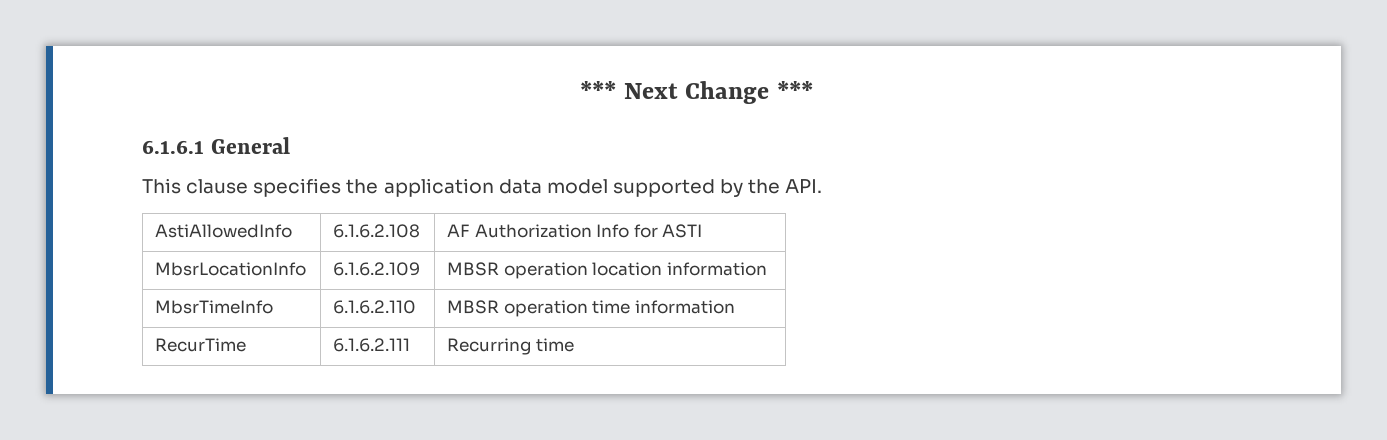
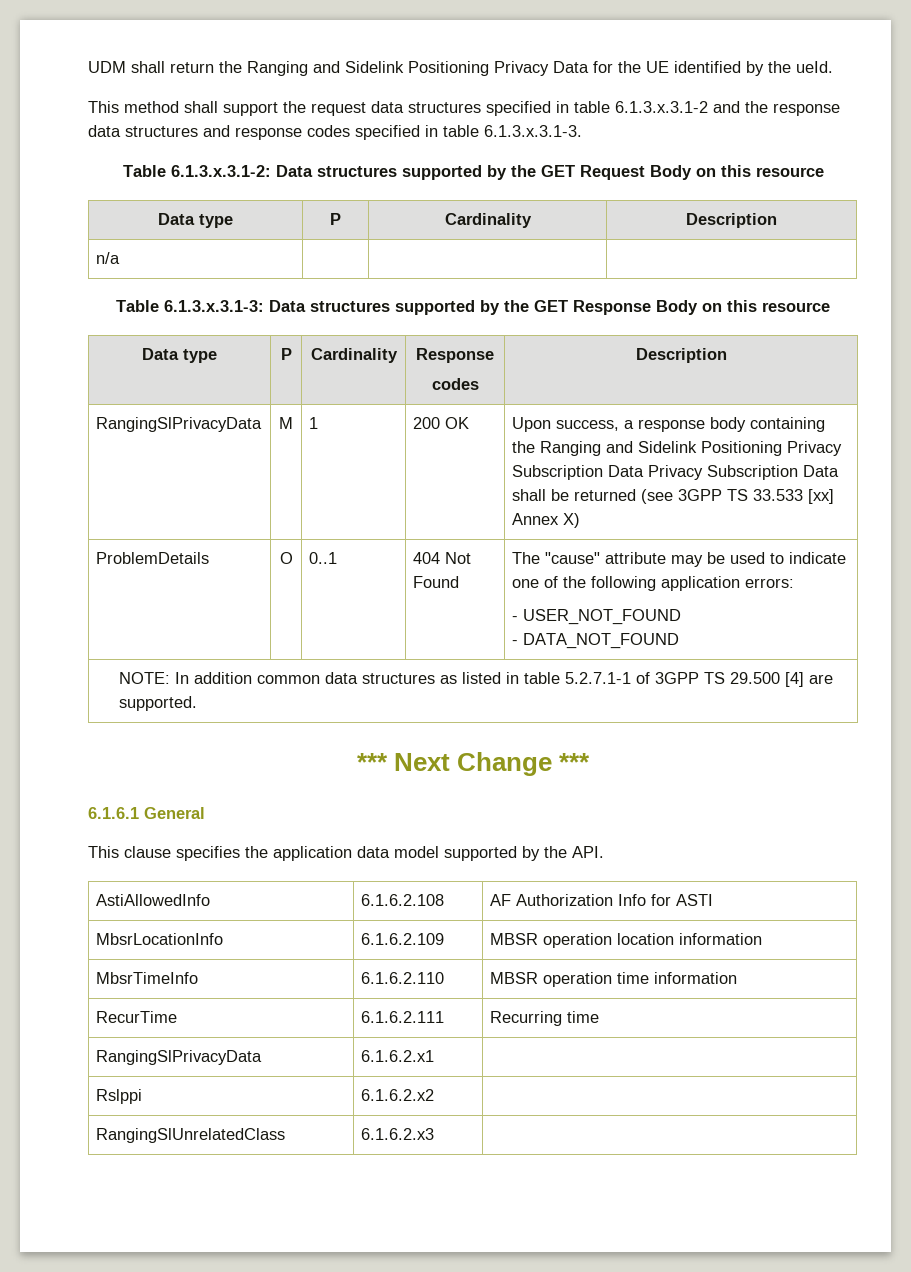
(580, 90) none -> [88,61,833,76] [88,101,840,116] [88,125,582,140] [122,165,824,180] [158,213,233,228] [330,213,341,225] [444,213,532,228] [686,213,777,228] [96,252,121,264] [116,300,830,315] [142,348,217,363] [280,348,292,360] [310,348,398,363] [416,348,494,363] [431,378,479,390] [635,348,727,363] [96,417,263,432] [279,417,293,429] [309,417,319,429] [413,417,470,429] [512,417,826,432] [512,441,843,456] [512,465,840,480] [512,489,835,504] [512,513,581,528] [96,552,210,564] [279,552,293,564] [309,552,338,564] [413,552,472,564] [413,576,460,588] [512,552,847,567] [512,576,795,591] [512,609,682,625] [512,633,680,649] [118,672,833,687] [118,696,197,711] UDM shall return the Ranging and Sidelink Positioning Privacy Data for the UE identified by the ueId. // This method shall support the request data structures specified in table 6.1.3.x.3.1-2 and the response data structures and response codes specified in table 6.1.3.x.3.1-3. // Table 6.1.3.x.3.1-2: Data structures supported by the GET Request Body on this resource // Data type | P | Cardinality | Description // n/a | | | // Table 6.1.3.x.3.1-3: Data structures supported by the GET Response Body on this resource // Data type | P | Cardinality | Response // codes | Description // RangingSlPrivacyData | M | 1 | 200 OK | Upon success, a response body containing the Ranging and Sidelink Positioning Privacy Subscription Data Privacy Subscription Data shall be returned (see 3GPP TS 33.533 [xx] Annex X) // ProblemDetails | O | 0..1 | 404 Not Found | The "cause" attribute may be used to indicate one of the following application errors: // - USER_NOT_FOUND // - DATA_NOT_FOUND // NOTE: In addition common data structures as listed in table 5.2.7.1-1 of 3GPP TS 29.500 [4] are supported. //
(574, 345) none -> [96,1050,263,1065] [361,1050,435,1062] [96,1089,143,1104] [361,1089,435,1101] [96,1128,286,1143] [361,1128,435,1140] // RangingSlPrivacyData | 6.1.6.2.x1 | // Rslppi | 6.1.6.2.x2 | // RangingSlUnrelatedClass | 6.1.6.2.x3 |

